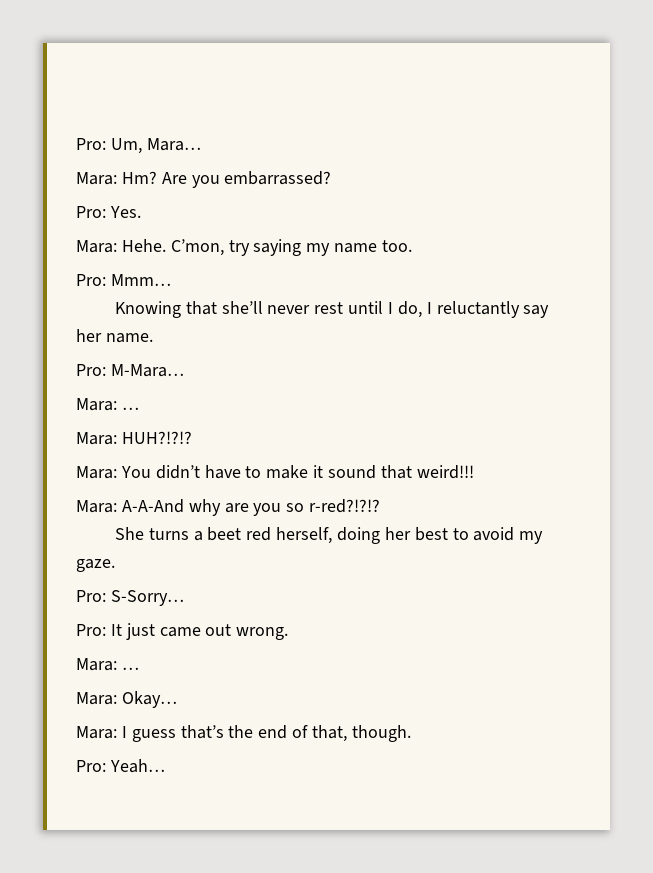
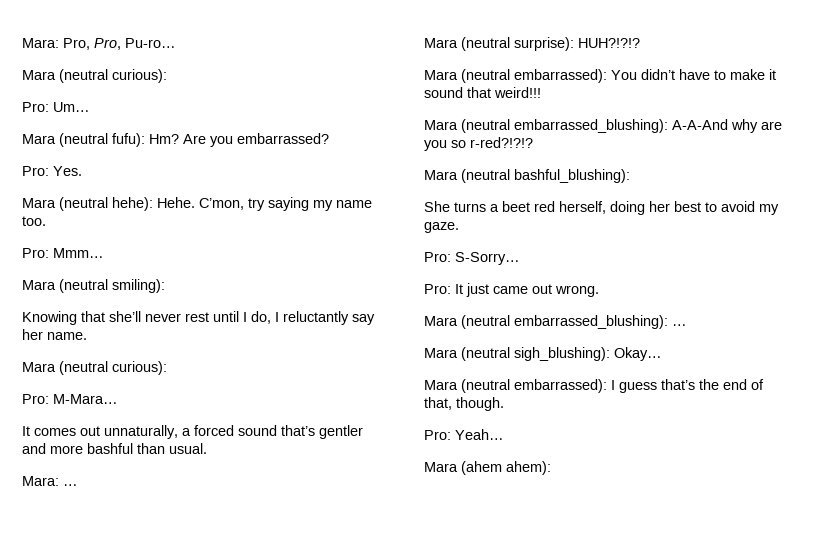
[76,138,201,154] [76,172,117,185] Pro: Um, Mara… // Mara: -> [22,38,176,50] [22,69,167,83] [22,102,90,112] [22,133,145,147] Mara: Pro, Pro, Pu-ro… // Mara (neutral curious): // Pro: Um… // Mara (neutral fufu):
[76,240,117,253] Mara: -> [22,197,153,211] Mara (neutral hehe):
(171, 280) none -> [22,279,165,293] // Mara (neutral smiling):
(153, 338) none -> [22,361,167,375] // Mara (neutral curious):
[76,398,139,411] [76,431,192,445] [76,466,117,479] Mara: … // Mara: HUH?!?!? // Mara: -> [22,425,363,439] [22,443,207,454] [22,476,78,486] [424,37,640,51] [424,69,607,83] It comes out unnaturally, a forced sound that’s gentler and more bashful than usual. // Mara: … // Mara (neutral surprise): HUH?!?!? // Mara (neutral embarrassed):
[76,500,117,513] Mara: -> [424,119,668,133] Mara (neutral embarrassed_blushing):
(381, 506) none -> [424,169,630,183] // Mara (neutral bashful_blushing):
[76,658,139,671] [76,691,177,708] [76,726,117,739] Mara: … // Mara: Okay… // Mara: -> [424,315,687,329] [424,347,662,361] [424,379,607,393] Mara (neutral embarrassed_blushing): … // Mara (neutral sigh_blushing): Okay… // Mara (neutral embarrassed):
(165, 766) none -> [424,461,551,475] // Mara (ahem ahem):

